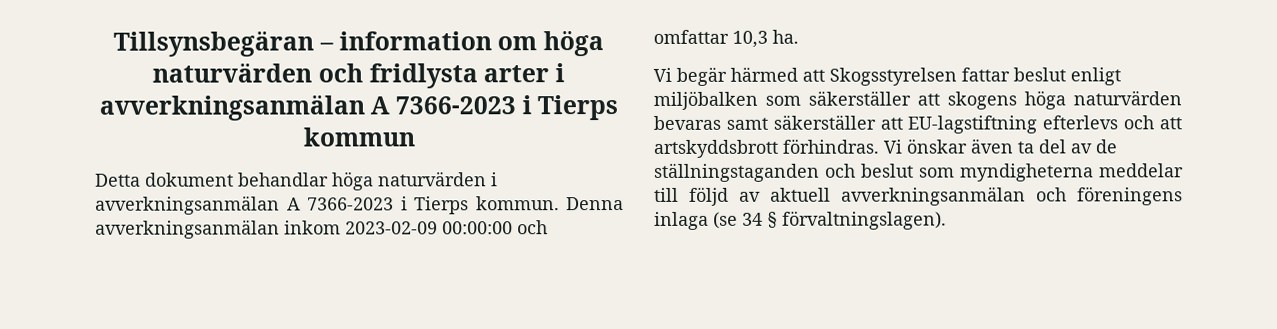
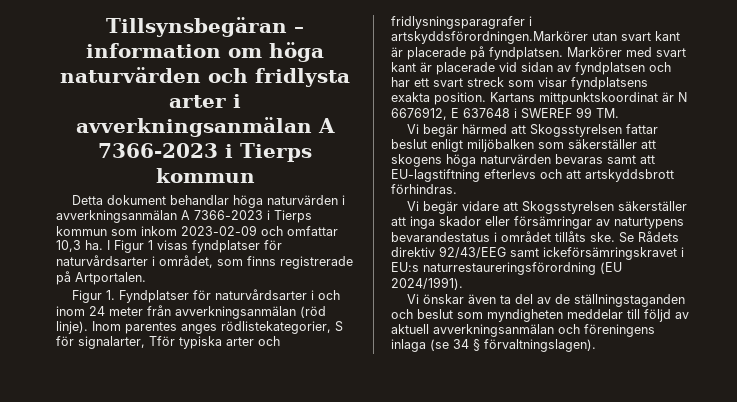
[475,196,624,211] [95,219,280,239] kommun. Denna avverkningsanmälan -> [56,226,137,236] kommun som
[442,221,513,235] 00:00:00 -> (257, 230) none
(799, 36) none -> [107,240,282,253] [56,255,353,269] [56,271,146,285] [72,289,341,303] [56,305,326,319] [56,321,343,334] [56,336,280,349] [391,16,532,29] [391,31,680,44] [391,46,686,60] [391,62,671,75] [391,77,648,90] [391,92,687,105] [391,107,619,120] I Figur 1 visas fyndplatser för naturvårdsarter i området, som finns registrerade på Artportalen. // Figur 1. Fyndplatser för naturvårdsarter i och inom 24 meter från avverkningsanmälan (röd linje). Inom parentes anges rödlistekategorier, S för signalarter, Tför typiska arter och fridlysningsparagrafer i artskyddsförordningen.Markörer utan svart kant är placerade på fyndplatsen. Markörer med svart kant är placerade vid sidan av fyndplatsen och har ett svart streck som visar fyndplatsens exakta position. Kartans mittpunktskoordinat är N 6676912, E 637648 i SWEREF 99 TM.
[772,114,876,130] säkerställer -> (636, 159) none
(879, 146) none -> [407,201,688,214] [391,216,684,229] [391,231,679,243] [391,246,684,260] [391,262,622,275] [391,277,463,290] // Vi begär vidare att Skogsstyrelsen säkerställer att inga skador eller försämringar av naturtypens bevarandestatus i området tillåts ske. Se Rådets direktiv 92/43/EEG samt ickeförsämringskravet i EU:s naturrestaureringsförordning (EU 2024/1991). //
[959,163,1094,182] myndigheterna -> [487,309,563,322] myndigheten

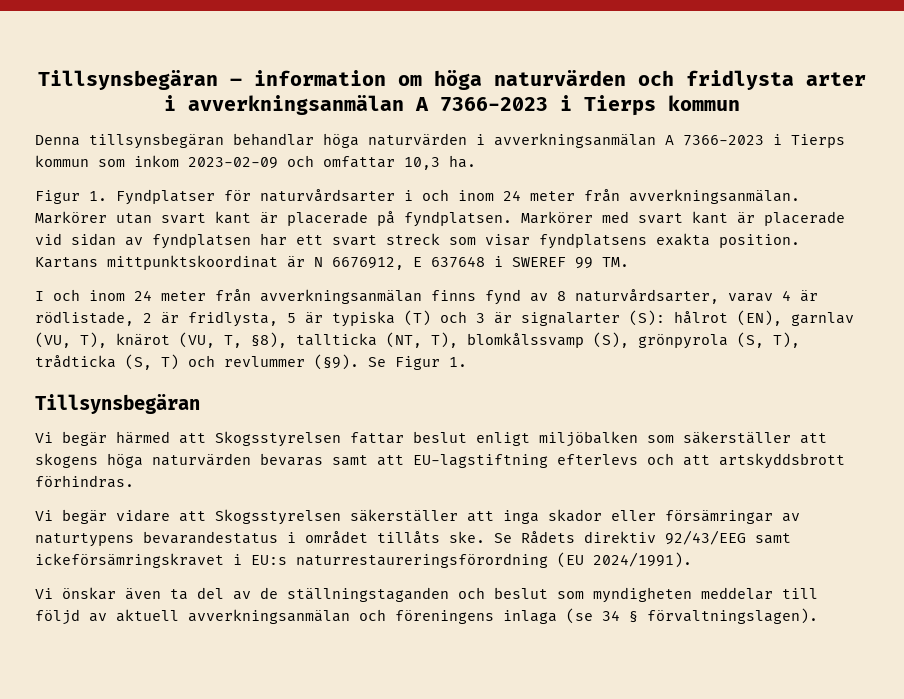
[72,195,167,205] Detta dokument -> [35,133,224,149] Denna tillsynsbegäran
[107,240,282,253] [56,255,353,269] [56,271,146,285] I Figur 1 visas fyndplatser för naturvårdsarter i området, som finns registrerade på Artportalen. -> (476, 161) none
[175,306,326,319] [56,321,343,334] [56,336,280,349] [391,16,532,29] [391,31,588,44] avverkningsanmälan (röd linje). Inom parentes anges rödlistekategorier, S för signalarter, Tför typiska arter och fridlysningsparagrafer i artskyddsförordningen.Markörer -> [629,189,800,204] [35,211,107,224] avverkningsanmälan. Markörer
[649,62,671,72] och -> (251, 241) none
(619, 113) none -> [35,289,818,305] [35,310,854,327] [35,332,800,349] [35,354,467,370] [35,394,200,414] // I och inom 24 meter från avverkningsanmälan finns fynd av 8 naturvårdsarter, varav 4 är rödlistade, 2 är fridlysta, 5 är typiska (T) och 3 är signalarter (S): hålrot (EN), garnlav (VU, T), knärot (VU, T, §8), tallticka (NT, T), blomkålssvamp (S), grönpyrola (S, T), trådticka (S, T) och revlummer (§9). Se Figur 1. // Tillsynsbegäran

